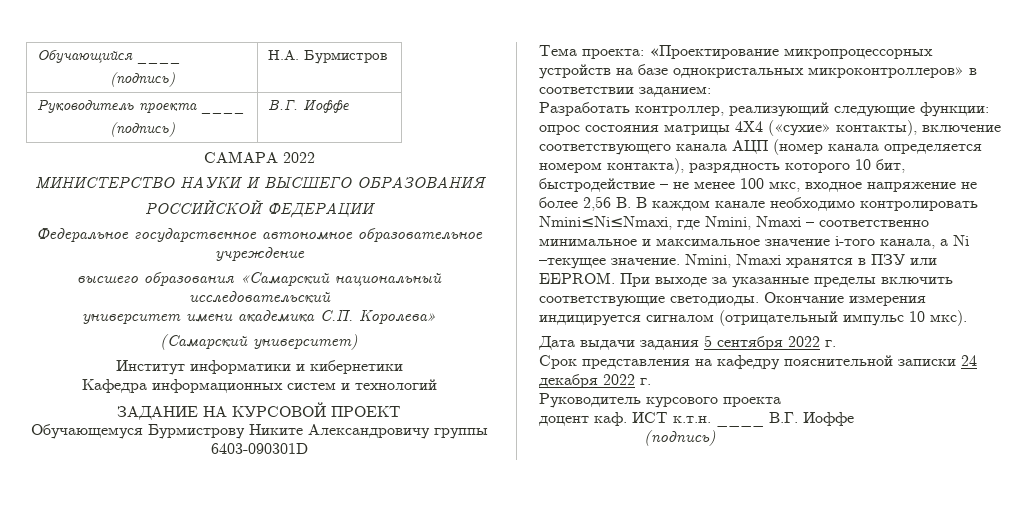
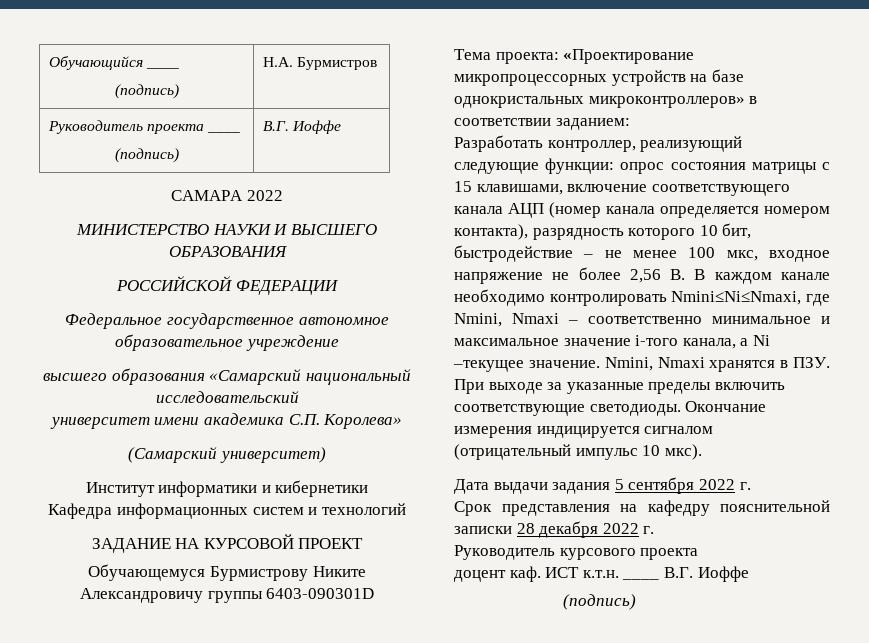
[735,120,917,136] 4Х4 («сухие» контакты), -> [822,162,830,170] [454,181,563,195] с 15 клавишами,
[871,254,937,265] [539,272,615,284] ПЗУ или EEPROM. -> [793,357,830,368] ПЗУ.
[961,355,977,366] 24 -> [516,523,535,534] 28

